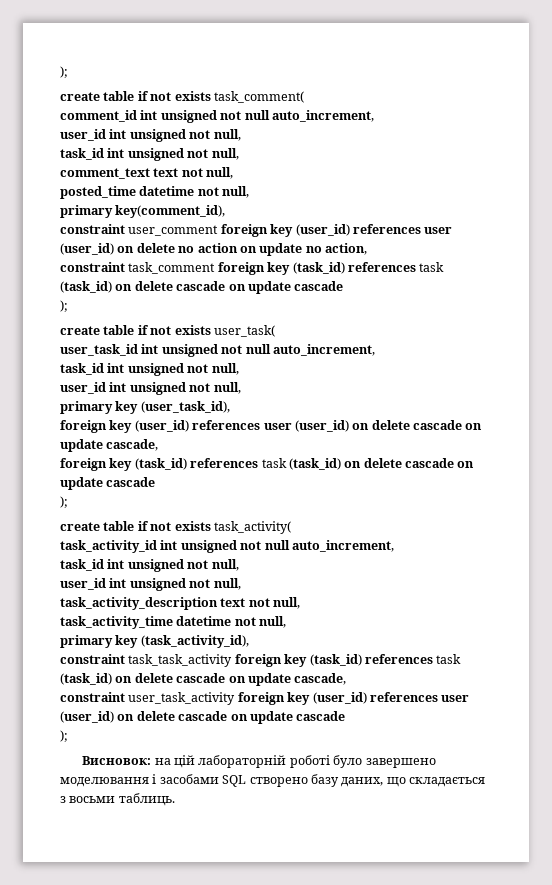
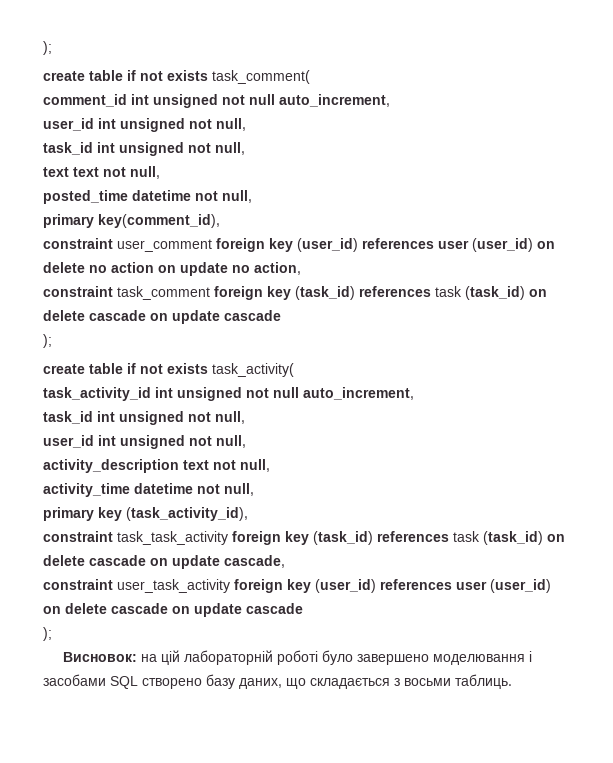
[60,168,150,179] comment_text -> [43,167,69,177] text
[60,325,275,337] [60,344,375,357] [60,363,239,376] [60,382,241,395] [60,401,230,414] [60,420,483,433] [60,439,159,452] [60,458,475,471] [60,477,156,490] [60,496,68,508] // create table if not exists user_task( // user_task_id int unsigned not null auto_increment, // task_id int unsigned not null, // user_id int unsigned not null, // primary key (user_task_id), // foreign key (user_id) references user (user_id) on delete cascade on update cascade, // foreign key (task_id) references task (task_id) on delete cascade on update cascade // ); -> (52, 341) none
[60,597,301,610] [60,616,173,629] task_activity_description text not null, // task_activity_time -> [43,459,270,473] [43,483,130,497] activity_description text not null, // activity_time

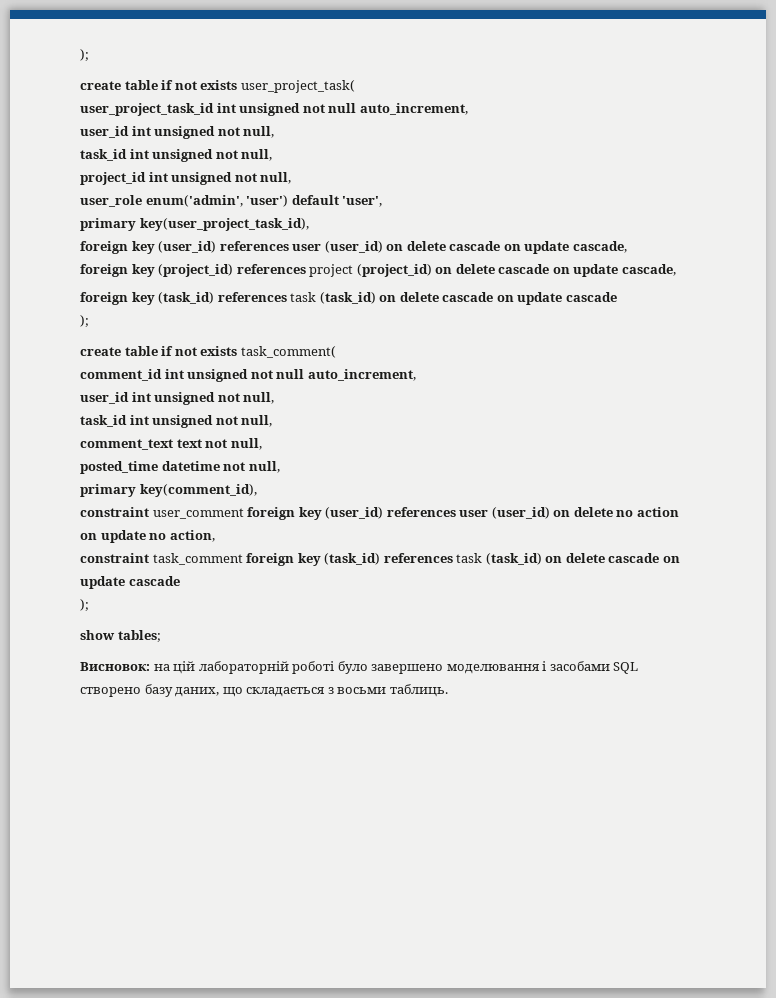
[43,41,52,55] ); -> [80,49,89,61] [80,80,355,93] [80,103,468,116] [80,126,275,139] [80,149,273,162] [80,172,292,185] [80,195,383,207] [80,218,309,231] [80,241,627,254] [80,264,676,277] [80,292,617,305] [80,315,89,327] ); // create table if not exists user_project_task( // user_project_task_id int unsigned not null auto_increment, // user_id int unsigned not null, // task_id int unsigned not null, // project_id int unsigned not null, // user_role enum('admin', 'user') default 'user', // primary key(user_project_task_id), // foreign key (user_id) references user (user_id) on delete cascade on update cascade, // foreign key (project_id) references project (project_id) on delete cascade on update cascade, // foreign key (task_id) references task (task_id) on delete cascade on update cascade // );
[43,167,69,177] text -> [80,439,173,450] comment_text
[43,363,294,377] [43,387,414,401] [43,411,245,425] [43,435,246,449] [43,459,270,473] [43,483,254,497] [43,507,248,521] [43,531,565,545] [43,555,285,569] [43,579,551,593] [43,603,303,617] [43,627,52,641] create table if not exists task_activity( // task_activity_id int unsigned not null auto_increment, // task_id int unsigned not null, // user_id int unsigned not null, // activity_description text not null, // activity_time datetime not null, // primary key (task_activity_id), // constraint task_task_activity foreign key (task_id) references task (task_id) on delete cascade on update cascade, // constraint user_task_activity foreign key (user_id) references user (user_id) on delete cascade on update cascade // ); -> [80,630,161,642] show tables;

